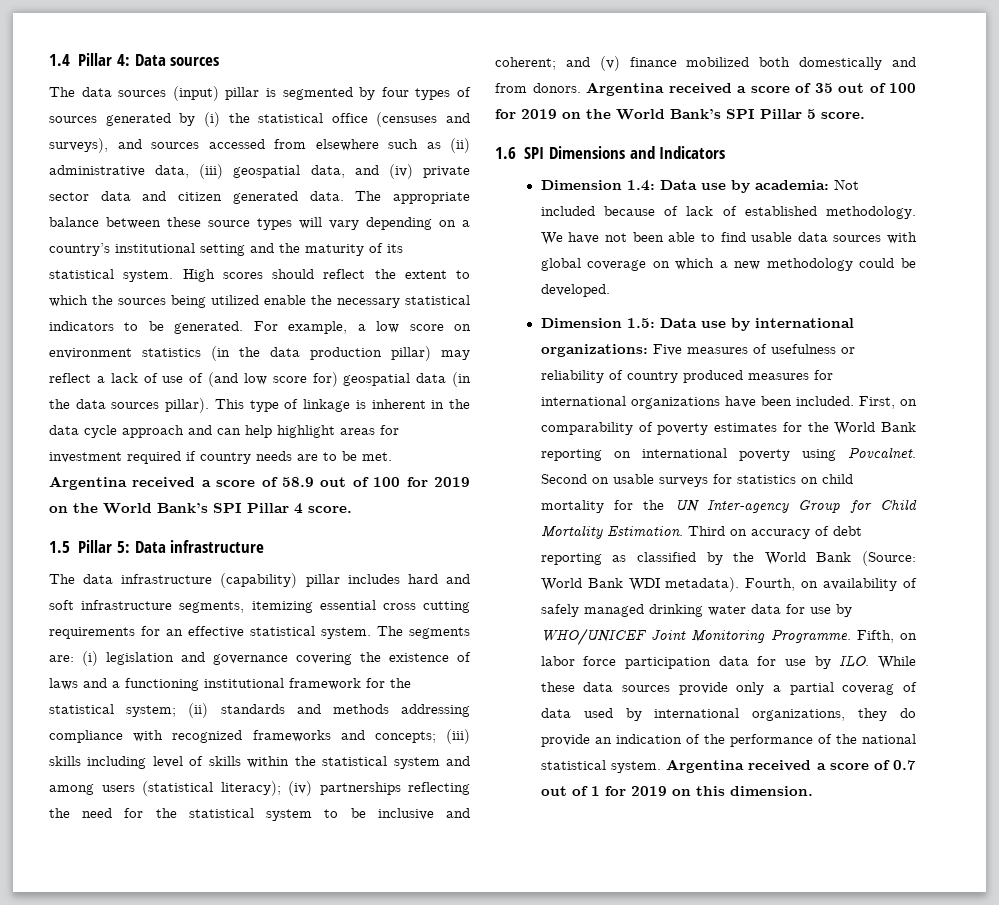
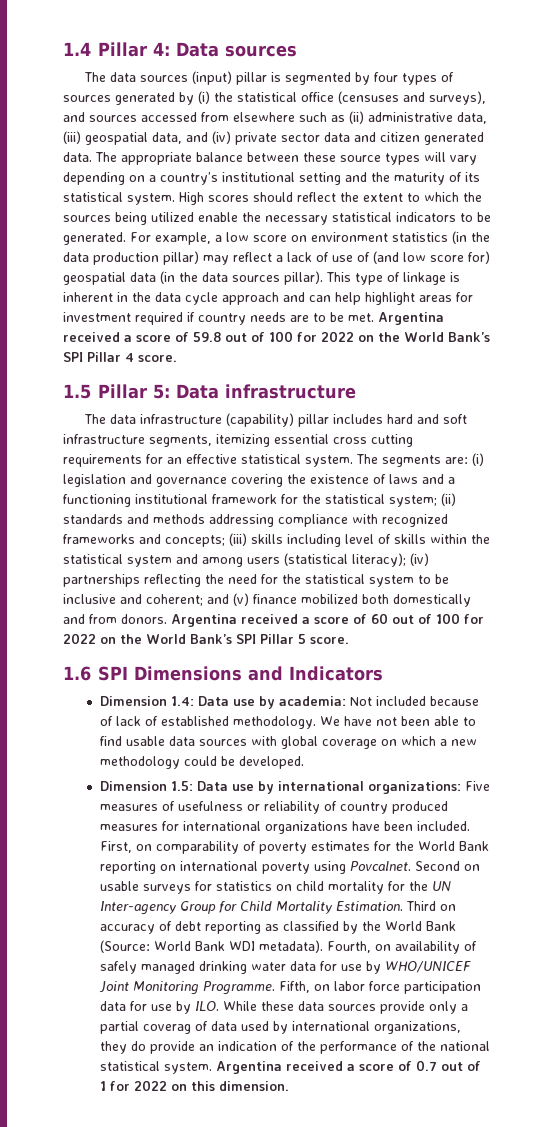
[282,477,470,487] 58.9 out of 100 for 2019 -> [193,331,354,342] 59.8 out of 100 for 2022
[814,83,916,93] [495,109,557,119] 35 out of 100 for 2019 -> [371,613,484,624] [63,633,96,644] 60 out of 100 for 2022
[630,786,667,796] 2019 -> [134,1080,168,1091] 2022

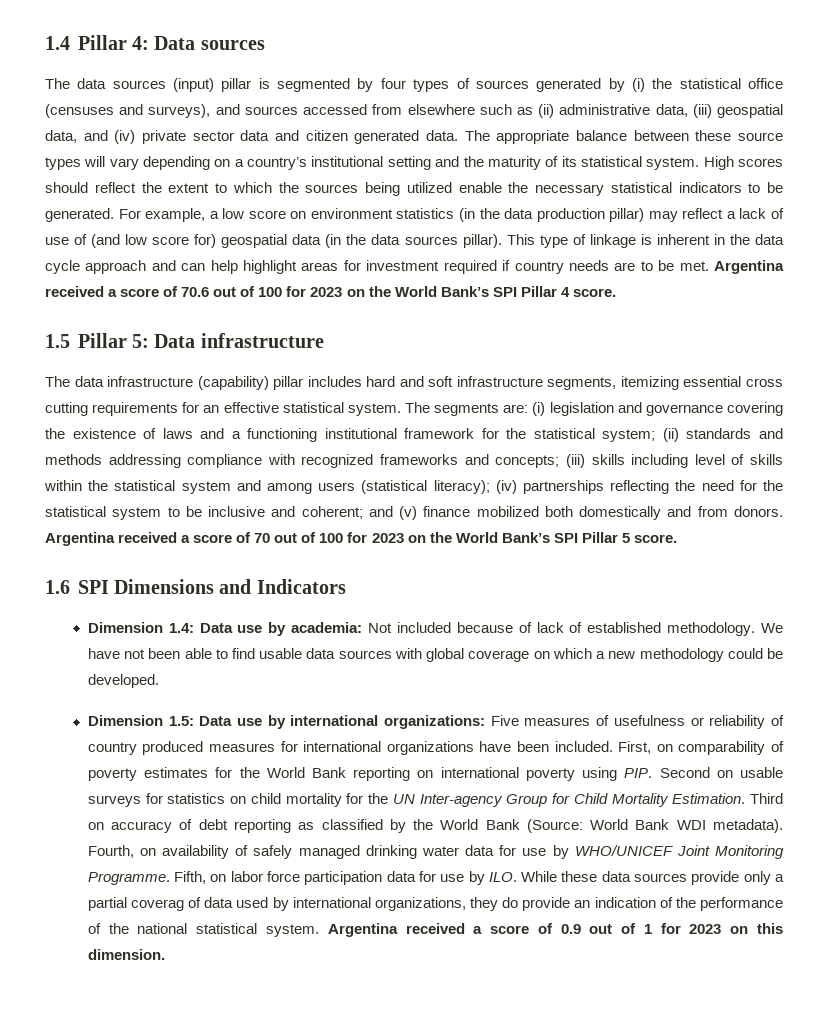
[193,331,354,342] 59.8 out of 100 for 2022 -> [181,286,343,297] 70.6 out of 100 for 2023
[371,613,484,624] [63,633,96,644] 60 out of 100 for 2022 -> [254,532,404,543] 70 out of 100 for 2023
[350,861,412,871] Povcalnet. -> [624,768,653,778] PIP.
[416,1060,438,1071] 0.7 -> [560,924,581,934] 0.9
[134,1080,168,1091] 2022 -> [689,924,722,934] 2023

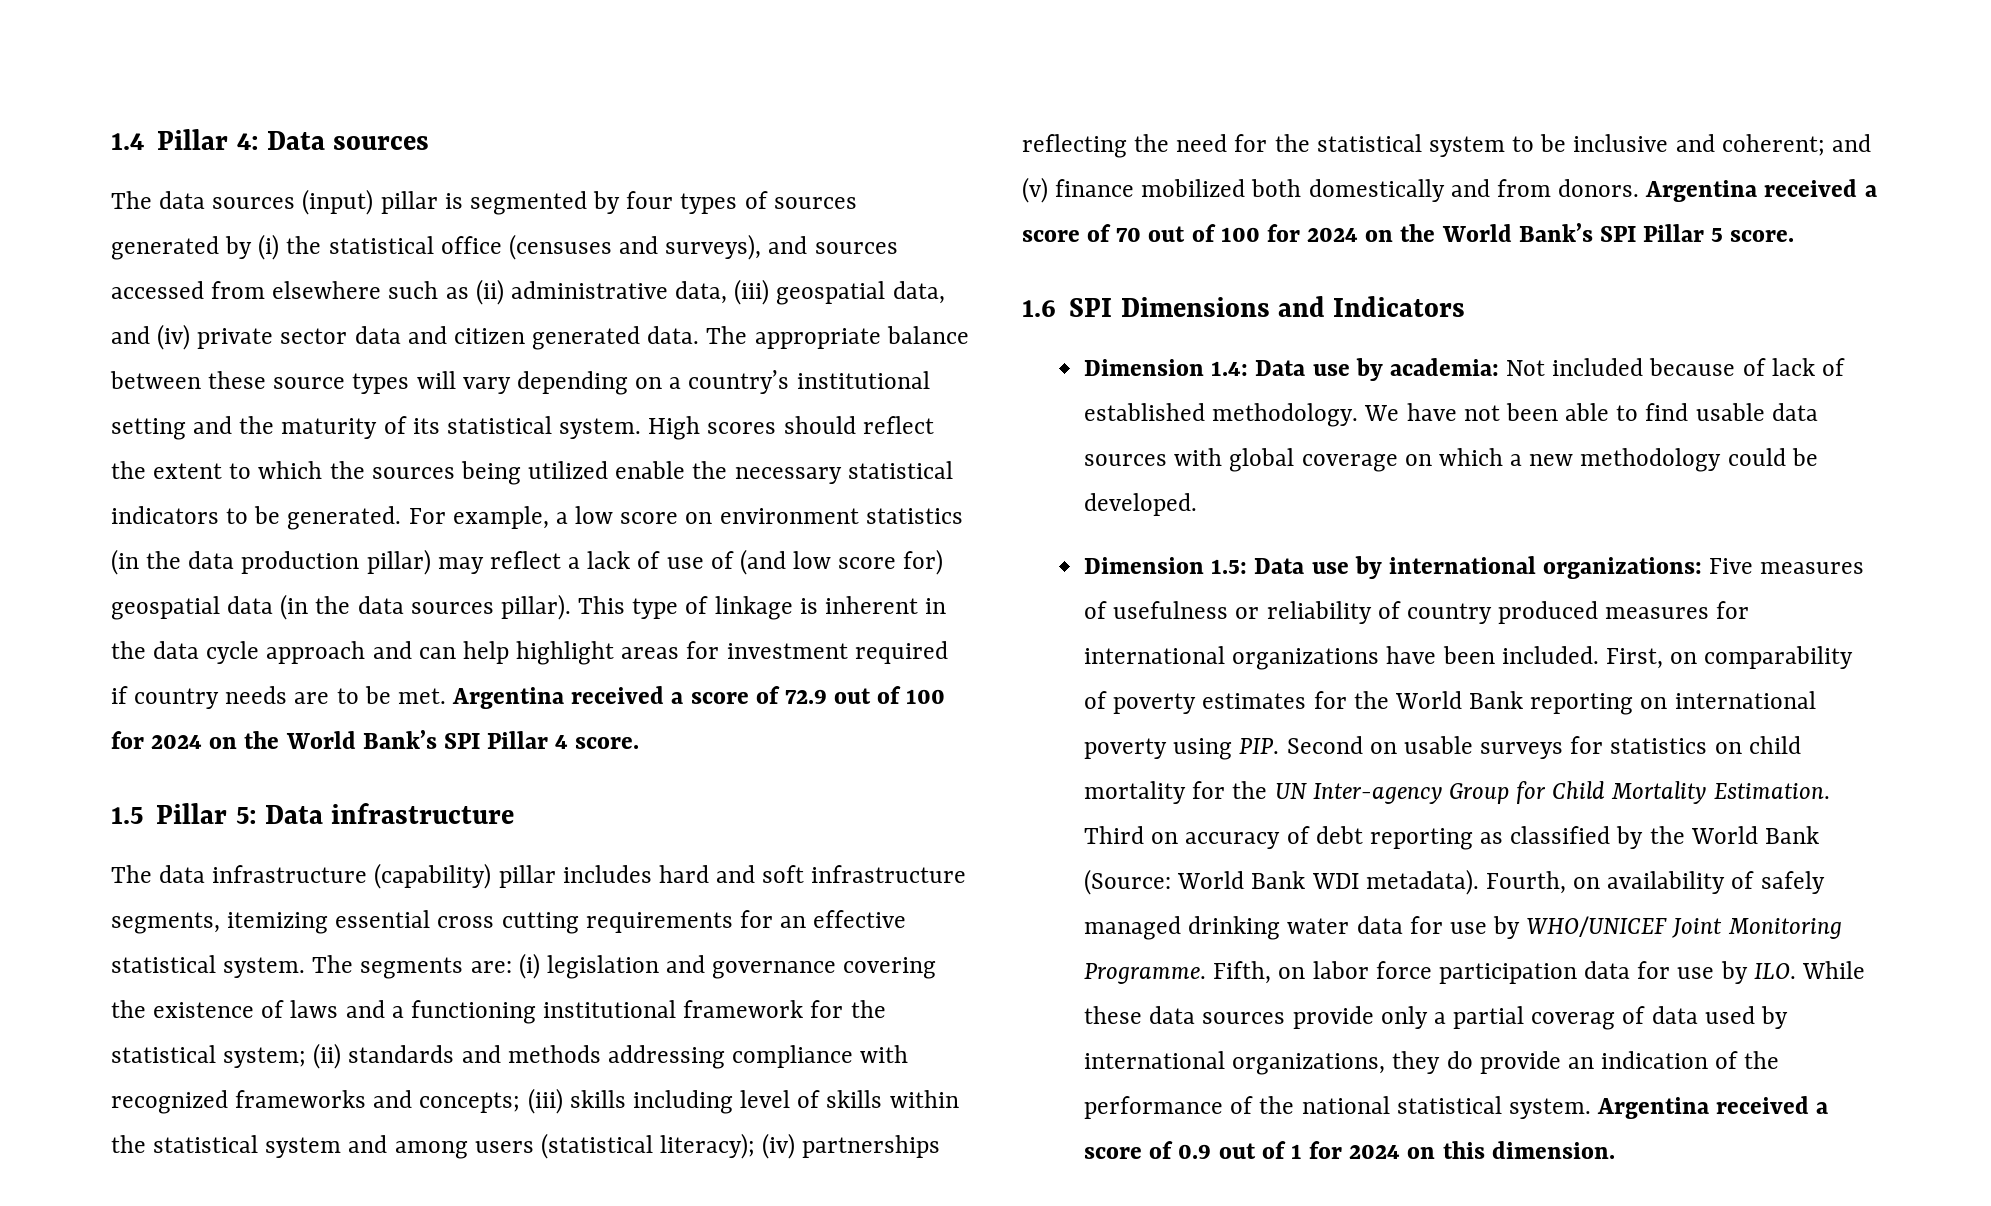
[181,286,343,297] 70.6 out of 100 for 2023 -> [784,686,946,704] [111,731,203,749] 72.9 out of 100 for 2024
[371,533,404,543] 2023 -> [1307,227,1359,242] 2024
[689,924,722,934] 2023 -> [1349,1144,1401,1159] 2024

